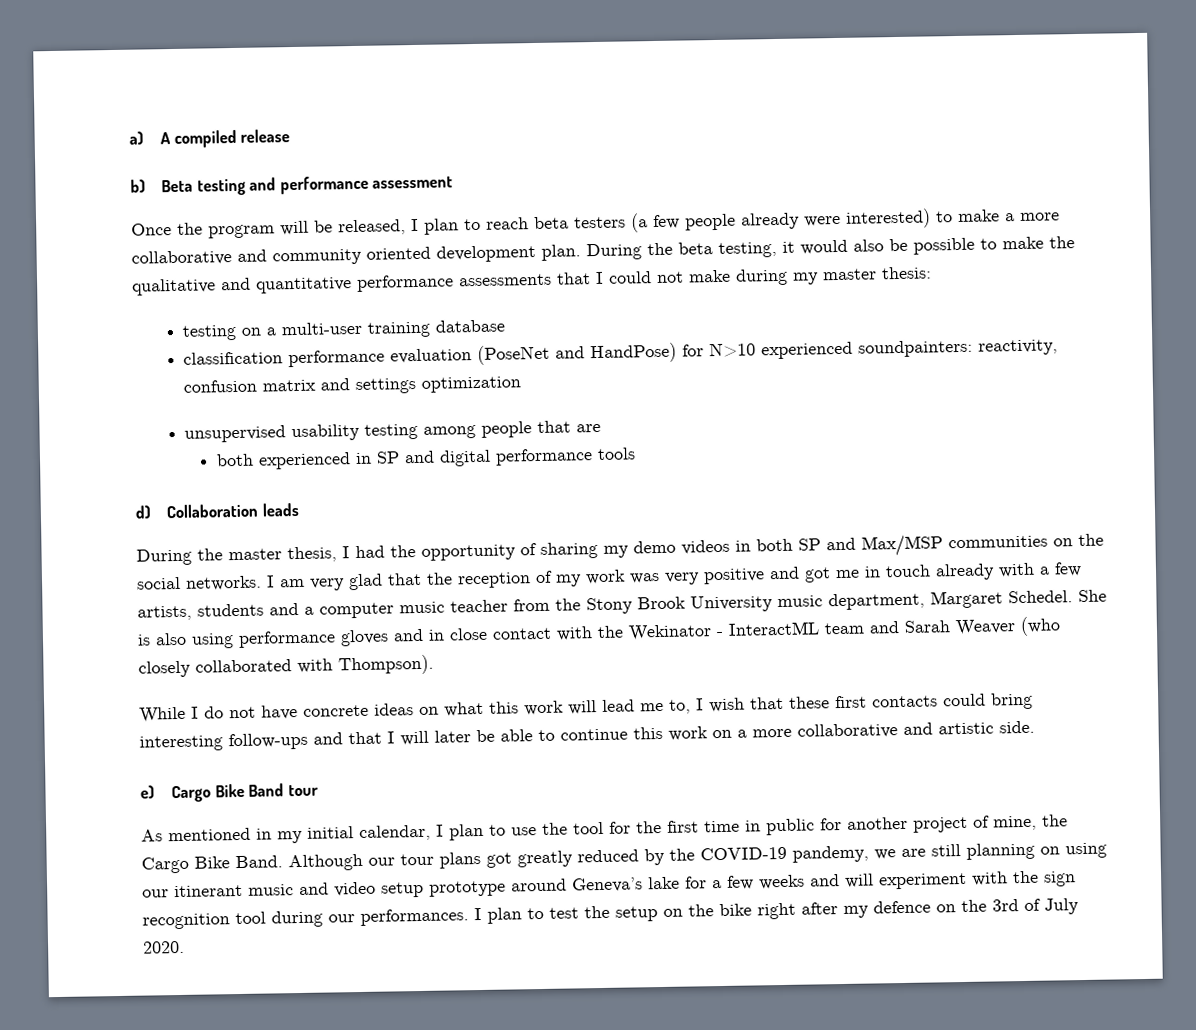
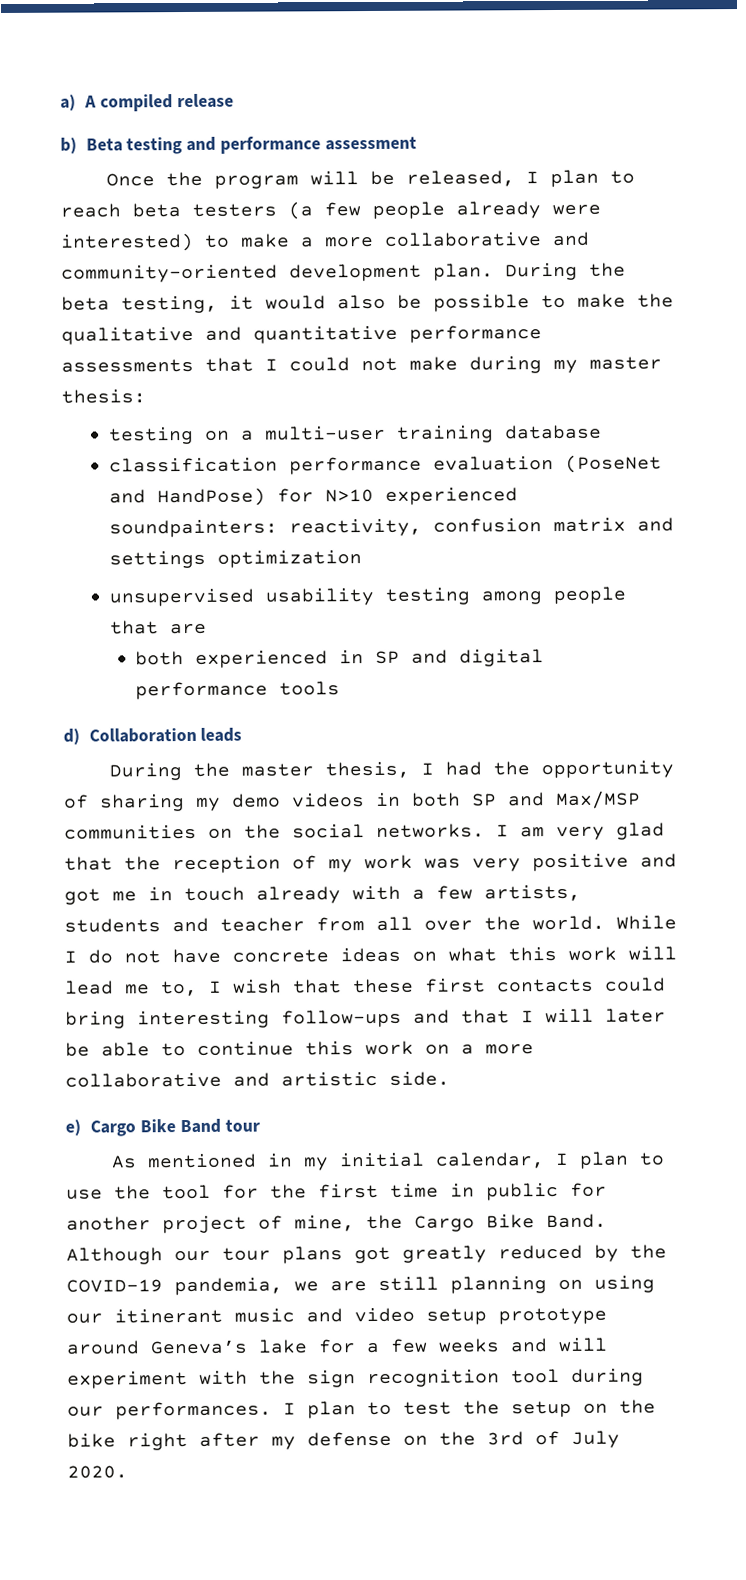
[272,246,431,266] community oriented -> [61,264,278,283] community-oriented
[304,589,1107,619] [137,616,1061,649] [138,654,434,678] a computer music teacher from the Stony Brook University music department, Margaret Schedel. She is also using performance gloves and in close contact with the Wekinator - InteractML team and Sarah Weaver (who closely collaborated with Thompson). // -> [220,915,605,932] teacher from all over the world.
[792,845,869,863] pandemy, -> [174,1277,283,1296] pandemia,
[873,900,931,914] defence -> [307,1431,392,1447] defense

